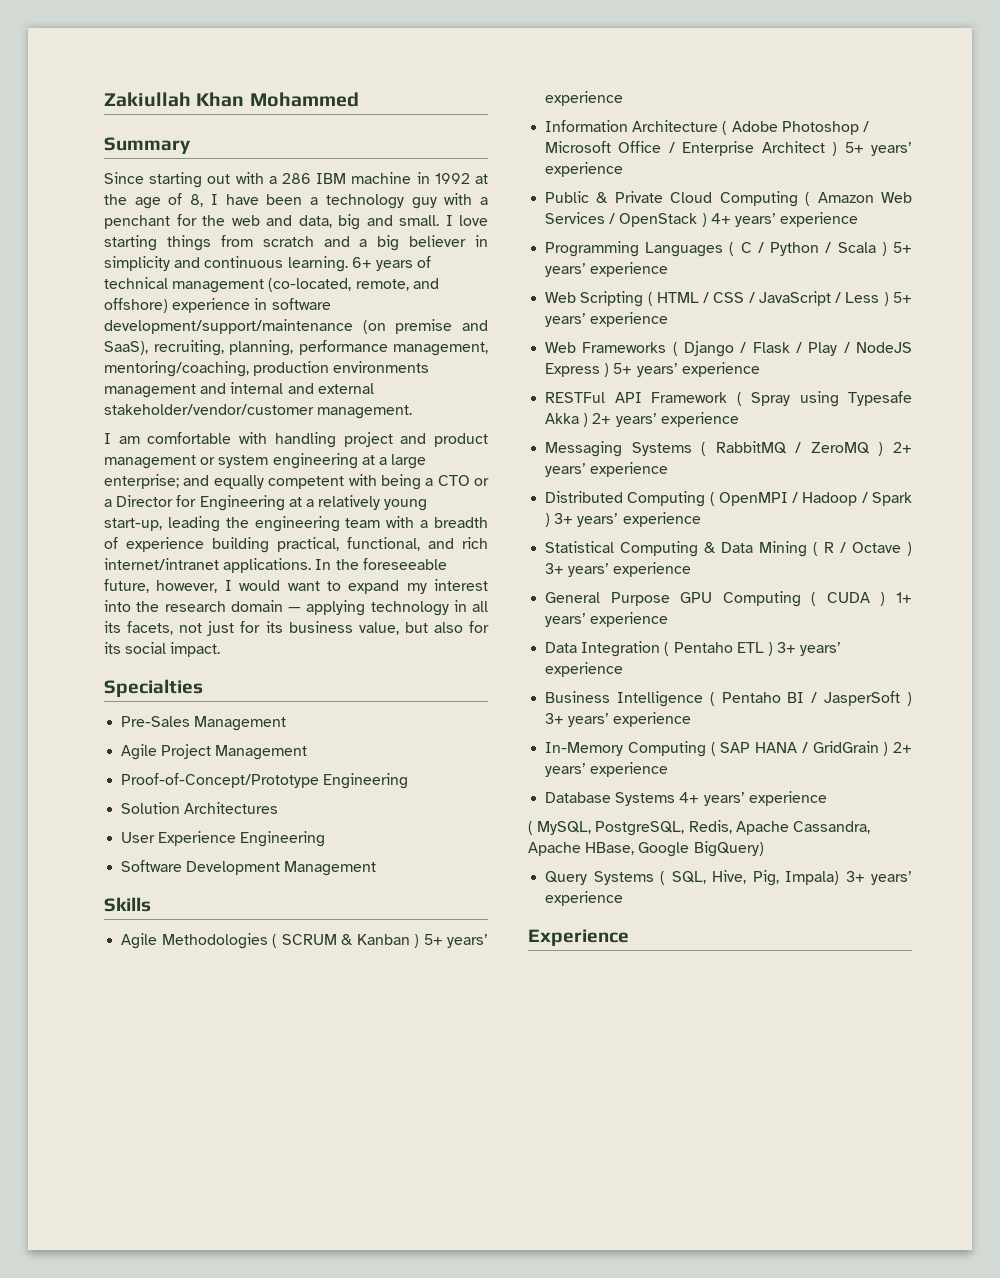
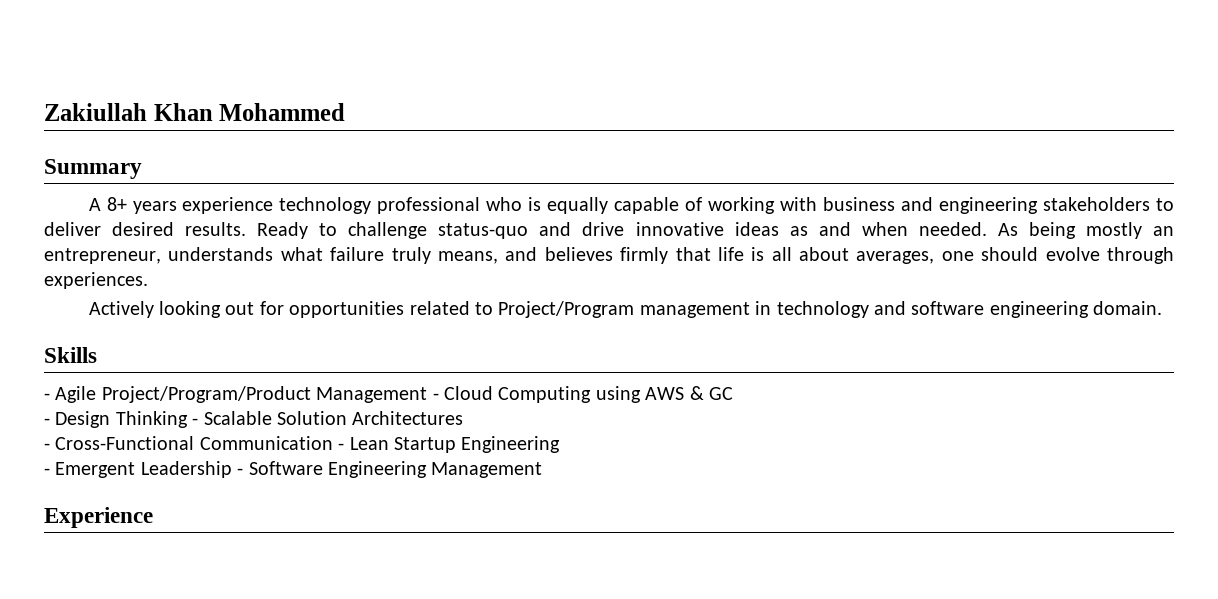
[104,172,488,188] [104,193,488,209] [104,214,488,230] [104,235,488,251] [104,256,432,272] [104,277,439,293] [104,298,331,313] [104,319,489,334] [104,340,488,356] [104,361,430,377] [104,382,374,398] [104,404,413,419] [104,432,488,448] [104,453,427,469] [104,474,489,490] [104,495,428,511] [104,516,488,532] [104,537,488,553] [104,558,447,573] [104,579,488,594] [104,600,488,616] [104,621,489,636] [104,642,221,657] [104,679,203,697] [121,716,287,731] [121,744,308,760] [121,773,409,789] [121,802,279,814] [121,831,326,847] [121,860,377,876] [104,897,151,912] [121,933,488,949] [545,91,624,106] [545,120,869,135] [545,141,912,156] [545,162,624,177] [545,191,912,207] [545,212,859,227] [545,241,912,257] [545,262,669,277] [545,291,912,307] [545,312,669,327] [545,341,912,357] [545,362,760,377] [545,391,912,407] [545,412,739,427] [545,441,912,457] [545,462,669,477] [545,491,912,507] [545,512,701,527] [545,541,912,557] [545,562,692,577] [545,591,912,607] [545,612,669,627] [545,641,842,657] [545,662,624,677] [545,691,912,707] [545,712,692,727] [545,741,912,757] [545,762,669,777] [545,791,827,806] [528,820,870,836] [528,841,764,857] [545,870,912,886] [545,891,624,906] Since starting out with a 286 IBM machine in 1992 at the age of 8, I have been a technology guy with a penchant for the web and data, big and small. I love starting things from scratch and a big believer in simplicity and continuous learning. 6+ years of technical management (co-located, remote, and offshore) experience in software development/support/maintenance (on premise and SaaS), recruiting, planning, performance management, mentoring/coaching, production environments management and internal and external stakeholder/vendor/customer management. // I am comfortable with handling project and product management or system engineering at a large enterprise; and equally competent with being a CTO or a Director for Engineering at a relatively young start-up, leading the engineering team with a breadth of experience building practical, functional, and rich internet/intranet applications. In the foreseeable future, however, I would want to expand my interest into the research domain — applying technology in all its facets, not just for its business value, but also for its social impact. // Specialties // Pre-Sales Management // Agile Project Management // Proof-of-Concept/Prototype Engineering // Solution Architectures // User Experience Engineering // Software Development Management // Skills // Agile Methodologies ( SCRUM & Kanban ) 5+ years’ experience // Information Architecture ( Adobe Photoshop / Microsoft Office / Enterprise Architect ) 5+ years’ experience // Public & Private Cloud Computing ( Amazon Web Services / OpenStack ) 4+ years’ experience // Programming Languages ( C / Python / Scala ) 5+ years’ experience // Web Scripting ( HTML / CSS / JavaScript / Less ) 5+ years’ experience // Web Frameworks ( Django / Flask / Play / NodeJS Express ) 5+ years’ experience // RESTFul API Framework ( Spray using Typesafe Akka ) 2+ years’ experience // Messaging Systems ( RabbitMQ / ZeroMQ ) 2+ years’ experience // Distributed Computing ( OpenMPI / Hadoop / Spark ) 3+ years’ experience // Statistical Computing & Data Mining ( R / Octave ) 3+ years’ experience // General Purpose GPU Computing ( CUDA ) 1+ years’ experience // Data Integration ( Pentaho ETL ) 3+ years’ experience // Business Intelligence ( Pentaho BI / JasperSoft ) 3+ years’ experience // In-Memory Computing ( SAP HANA / GridGrain ) 2+ years’ experience // Database Systems 4+ years’ experience // ( MySQL, PostgreSQL, Redis, Apache Cassandra, Apache HBase, Google BigQuery) // Query Systems ( SQL, Hive, Pig, Impala) 3+ years’ experience -> [88,197,1174,214] [44,222,1174,239] [44,247,1175,264] [44,272,148,289] [88,301,1163,318] [44,347,97,363] [44,386,733,403] [44,411,464,428] [44,436,561,453] [44,461,543,478] A 8+ years experience technology professional who is equally capable of working with business and engineering stakeholders to deliver desired results. Ready to challenge status-quo and drive innovative ideas as and when needed. As being mostly an entrepreneur, understands what failure truly means, and believes firmly that life is all about averages, one should evolve through experiences. // Actively looking out for opportunities related to Project/Program management in technology and software engineering domain. // Skills // - Agile Project/Program/Product Management - Cloud Computing using AWS & GC // - Design Thinking - Scalable Solution Architectures // - Cross-Functional Communication - Lean Startup Engineering // - Emergent Leadership - Software Engineering Management

